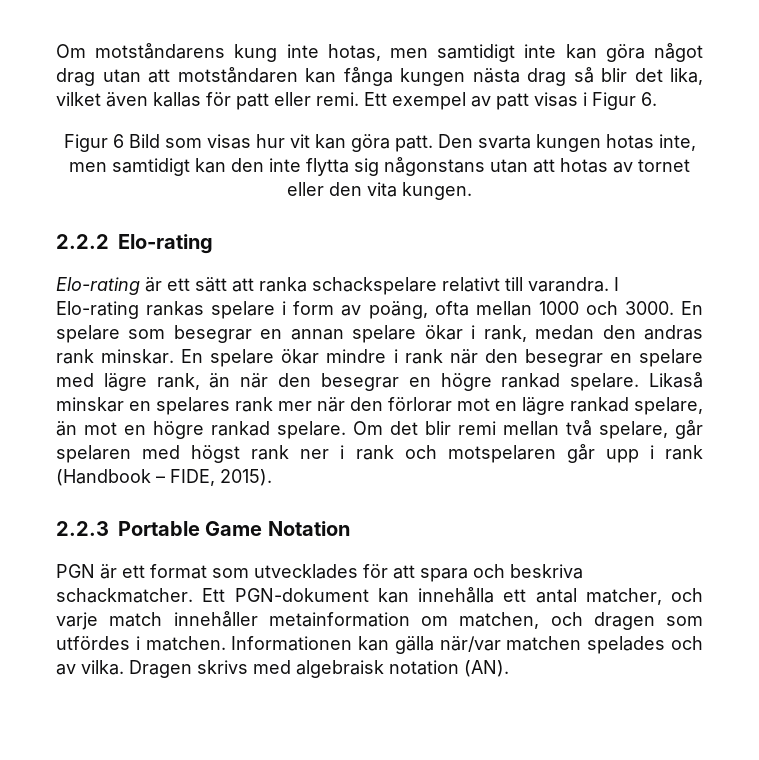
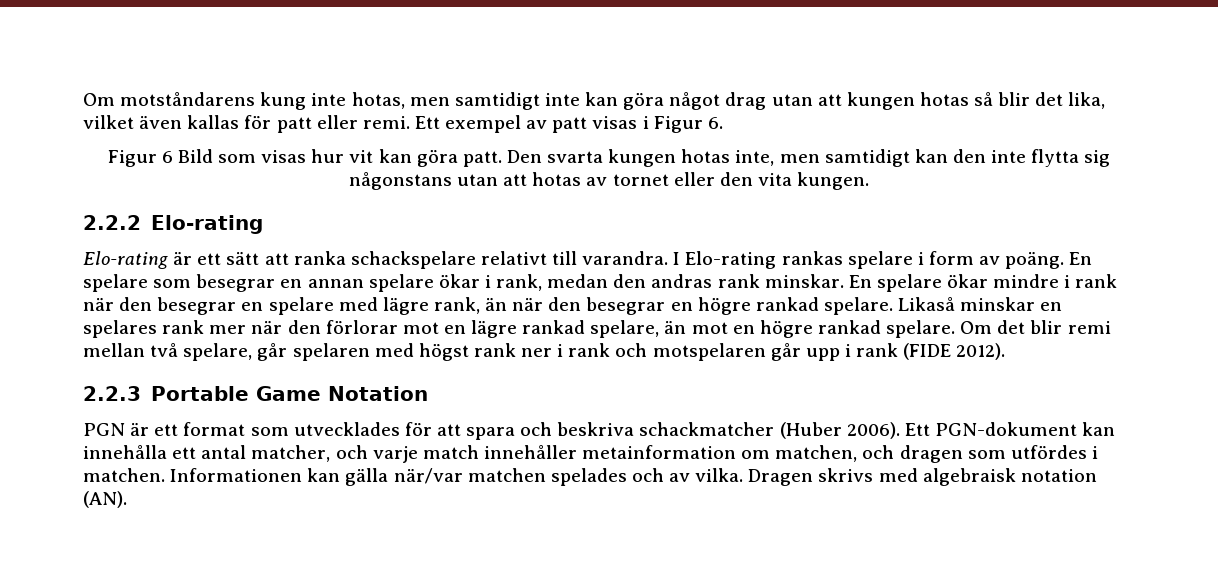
[177,67,566,86] motståndaren kan fånga kungen nästa drag -> [846,92,969,110] kungen hotas
[368,301,674,319] poäng, ofta mellan 1000 och 3000. -> [1005,251,1065,269] poäng.
[56,469,272,486] (Handbook – FIDE, 2015). -> [903,343,1006,360] (FIDE 2012).
[56,588,193,603] schackmatcher. -> [639,422,900,439] schackmatcher (Huber 2006).

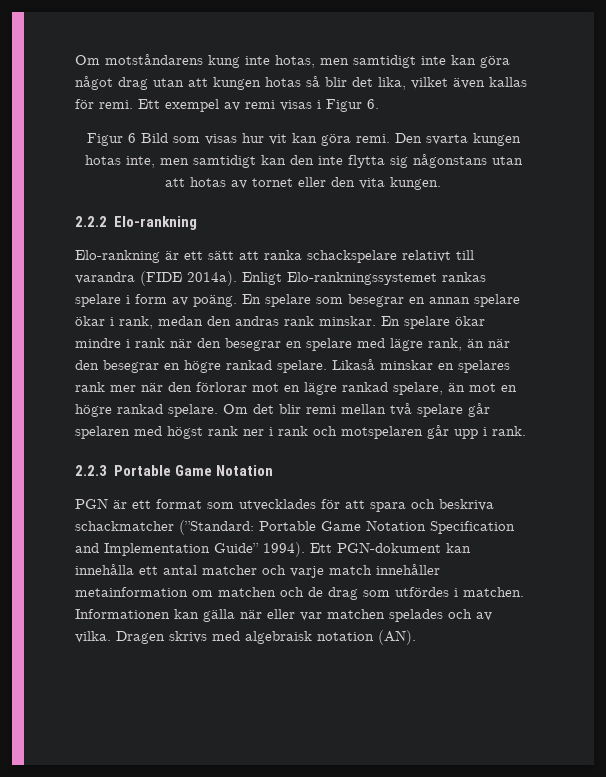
[276,115,358,133] patt eller -> (94, 104) none
[552,117,588,133] patt -> [245,100,275,109] remi
[462,151,502,167] patt. -> [355,134,390,143] remi.
[150,215,263,234] [83,251,168,269] Elo-rating // Elo-rating -> [114,216,198,230] [75,250,160,263] Elo-rankning // Elo-rankning
[582,251,777,269] varandra. I Elo-rating -> [75,271,437,286] varandra (FIDE 2014a). Enligt Elo-rankningssystemet
[183,343,253,361] spelare, -> [417,404,463,417] spelare
[856,343,1006,360] rank (FIDE 2012). -> [492,426,526,436] rank.
[779,422,900,439] (Huber 2006). -> [179,520,515,535] [75,542,305,557] (”Standard: Portable Game Notation Specification and Implementation Guide” 1994).
[251,445,331,462] matcher, -> [202,565,257,575] matcher
[775,445,963,463] matchen, och dragen -> [218,587,358,600] matchen och de drag
[393,468,463,484] när/var -> [240,609,322,621] när eller var

